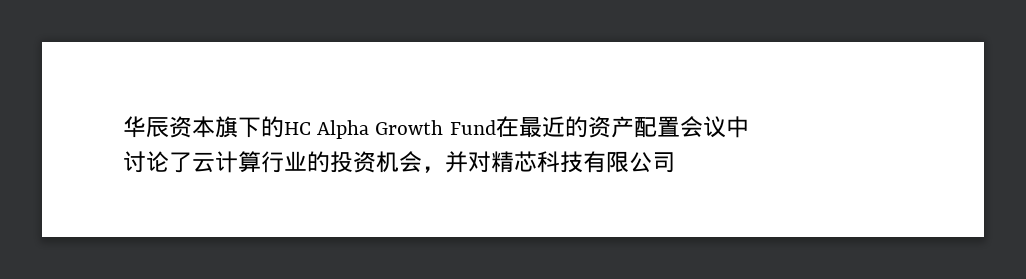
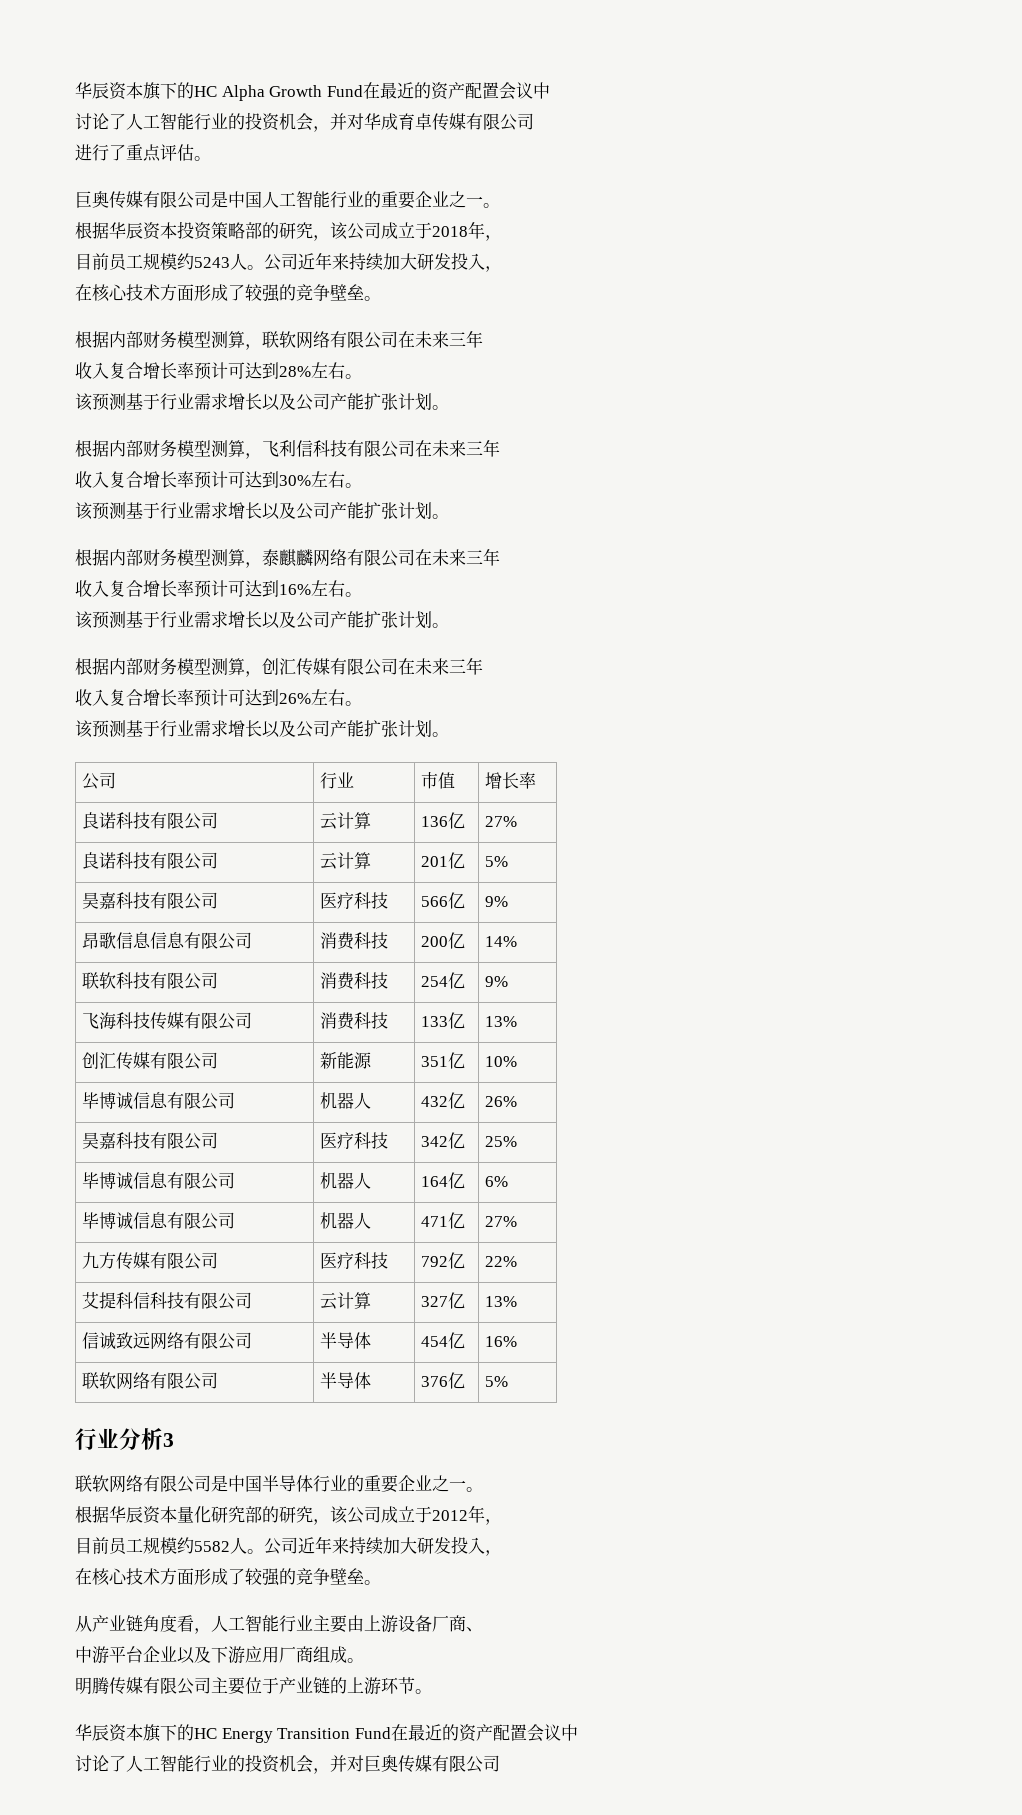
[192,151,583,173] 云计算行业的投资机会，并对精芯科技 -> [126,112,534,132] [75,144,211,162] [75,191,500,209] [75,221,502,241] [75,252,502,272] [75,284,381,302] [75,330,483,350] [75,362,362,380] [75,393,449,411] [75,439,500,459] [75,471,362,489] [75,502,449,520] [75,548,500,568] [75,580,362,598] [75,611,449,629] [75,657,483,677] [75,689,362,707] [75,720,449,738] [81,772,116,790] [319,772,354,789] [420,772,455,789] [484,772,536,789] [81,812,218,830] [319,812,371,830] [420,812,465,829] [484,816,517,827] [81,852,218,870] [319,852,371,870] [420,852,465,869] [484,856,508,867] [81,892,218,910] [319,892,388,909] [420,892,465,909] [484,896,508,907] [81,932,252,950] [319,932,388,950] [420,932,465,949] [484,936,517,947] [81,972,218,990] [319,972,388,990] [420,972,465,989] [484,976,508,987] [81,1012,252,1030] [319,1012,388,1030] [420,1012,465,1029] [484,1016,517,1027] [81,1052,218,1070] [319,1052,372,1069] [420,1052,465,1069] [484,1056,517,1067] [81,1092,235,1110] [319,1092,371,1109] [420,1092,465,1109] [484,1096,517,1107] [81,1132,218,1150] [319,1132,388,1149] [420,1132,465,1149] [484,1136,517,1147] [81,1172,235,1190] [319,1172,371,1189] [420,1172,465,1189] [484,1176,508,1187] [81,1212,235,1230] [319,1212,371,1229] [420,1212,465,1229] [484,1216,517,1227] [81,1252,218,1270] [319,1252,388,1269] [420,1252,465,1269] [484,1256,517,1267] [81,1292,252,1310] [319,1292,371,1310] [420,1292,465,1309] [484,1296,517,1307] [81,1332,252,1350] [319,1332,371,1349] [420,1332,465,1349] [484,1336,517,1347] [81,1372,218,1390] [319,1372,371,1389] [420,1372,465,1389] [484,1376,508,1387] [75,1428,174,1450] [75,1475,483,1493] [75,1505,502,1525] [75,1536,502,1556] [75,1568,381,1586] [75,1615,483,1634] [75,1646,364,1664] [75,1677,432,1695] [75,1724,578,1743] [75,1754,432,1774] 人工智能行业的投资机会，并对华成育卓传媒有限公司 // 进行了重点评估。 // 巨奥传媒有限公司是中国人工智能行业的重要企业之一。 // 根据华辰资本投资策略部的研究，该公司成立于2018年， // 目前员工规模约5243人。公司近年来持续加大研发投入， // 在核心技术方面形成了较强的竞争壁垒。 // 根据内部财务模型测算，联软网络有限公司在未来三年 // 收入复合增长率预计可达到28%左右。 // 该预测基于行业需求增长以及公司产能扩张计划。 // 根据内部财务模型测算，飞利信科技有限公司在未来三年 // 收入复合增长率预计可达到30%左右。 // 该预测基于行业需求增长以及公司产能扩张计划。 // 根据内部财务模型测算，泰麒麟网络有限公司在未来三年 // 收入复合增长率预计可达到16%左右。 // 该预测基于行业需求增长以及公司产能扩张计划。 // 根据内部财务模型测算，创汇传媒有限公司在未来三年 // 收入复合增长率预计可达到26%左右。 // 该预测基于行业需求增长以及公司产能扩张计划。 // 公司 | 行业 | 市值 | 增长率 // 良诺科技有限公司 | 云计算 | 136亿 | 27% // 良诺科技有限公司 | 云计算 | 201亿 | 5% // 昊嘉科技有限公司 | 医疗科技 | 566亿 | 9% // 昂歌信息信息有限公司 | 消费科技 | 200亿 | 14% // 联软科技有限公司 | 消费科技 | 254亿 | 9% // 飞海科技传媒有限公司 | 消费科技 | 133亿 | 13% // 创汇传媒有限公司 | 新能源 | 351亿 | 10% // 毕博诚信息有限公司 | 机器人 | 432亿 | 26% // 昊嘉科技有限公司 | 医疗科技 | 342亿 | 25% // 毕博诚信息有限公司 | 机器人 | 164亿 | 6% // 毕博诚信息有限公司 | 机器人 | 471亿 | 27% // 九方传媒有限公司 | 医疗科技 | 792亿 | 22% // 艾提科信科技有限公司 | 云计算 | 327亿 | 13% // 信诚致远网络有限公司 | 半导体 | 454亿 | 16% // 联软网络有限公司 | 半导体 | 376亿 | 5% // 行业分析3 // 联软网络有限公司是中国半导体行业的重要企业之一。 // 根据华辰资本量化研究部的研究，该公司成立于2012年， // 目前员工规模约5582人。公司近年来持续加大研发投入， // 在核心技术方面形成了较强的竞争壁垒。 // 从产业链角度看，人工智能行业主要由上游设备厂商、 // 中游平台企业以及下游应用厂商组成。 // 明腾传媒有限公司主要位于产业链的上游环节。 // 华辰资本旗下的HC Energy Transition Fund在最近的资产配置会议中 // 讨论了人工智能行业的投资机会，并对巨奥传媒

